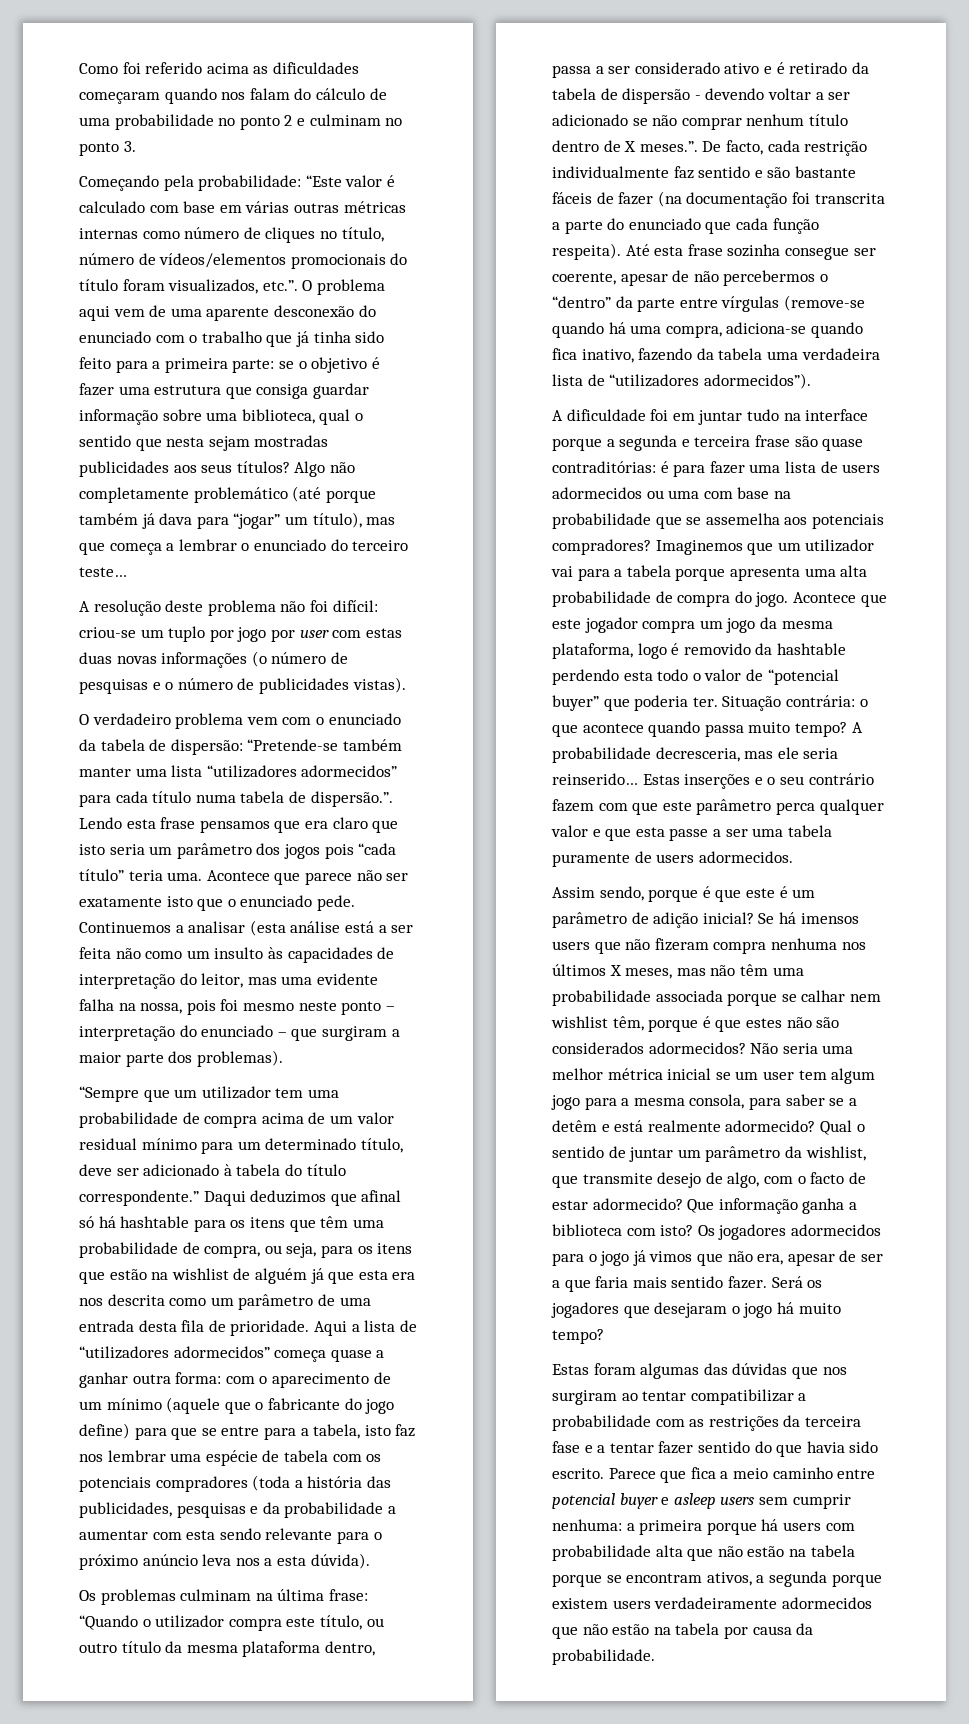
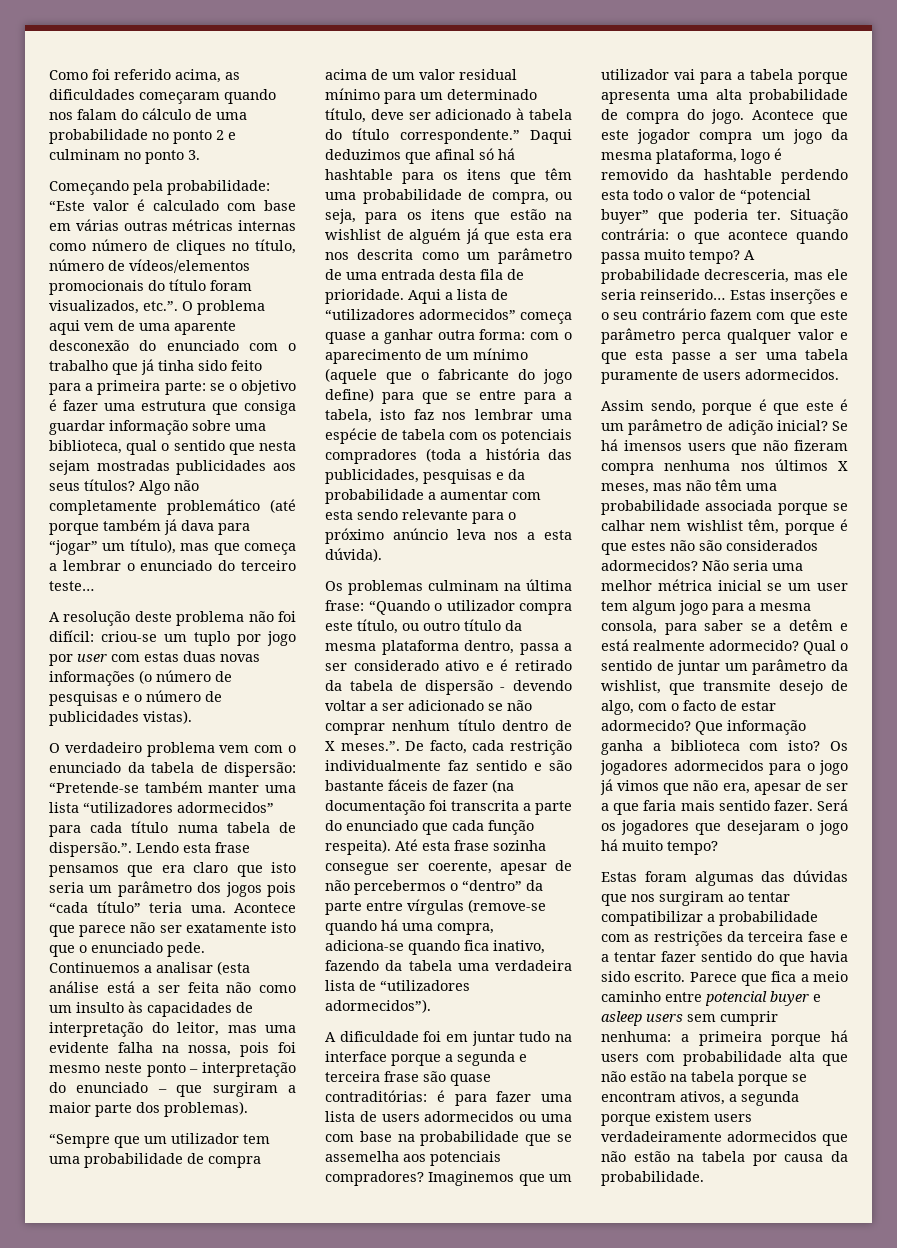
[206,63,249,74] acima -> [175,69,221,83] acima,

